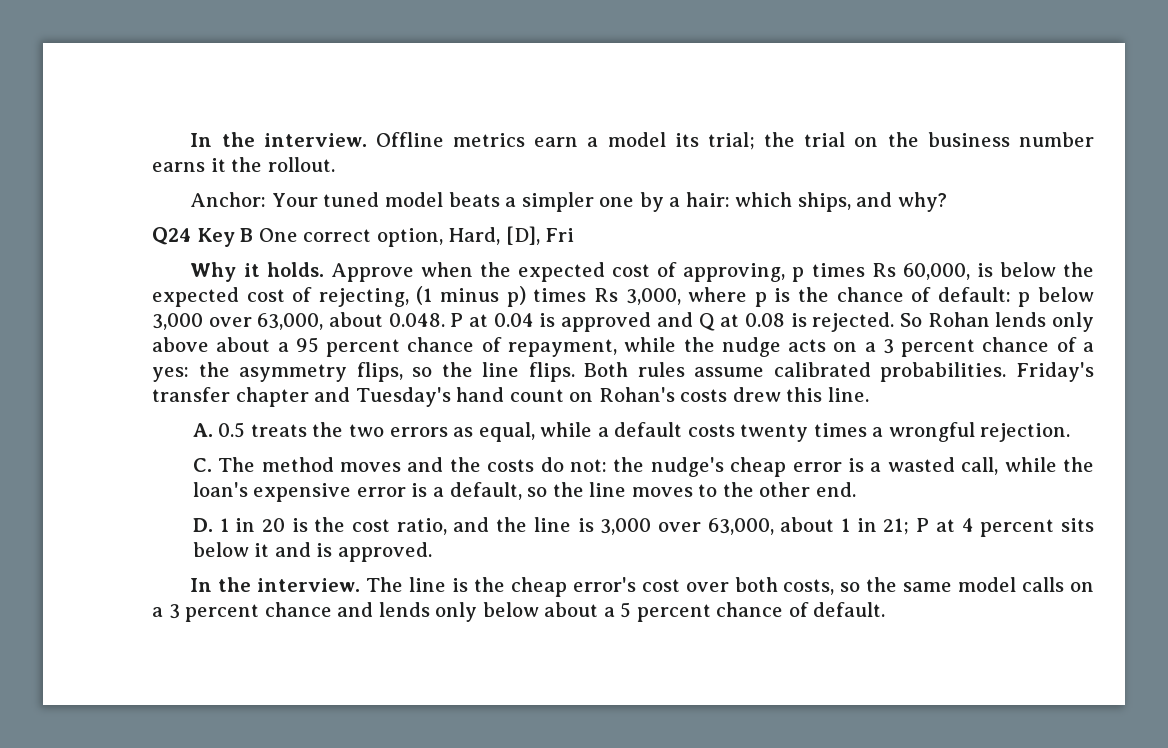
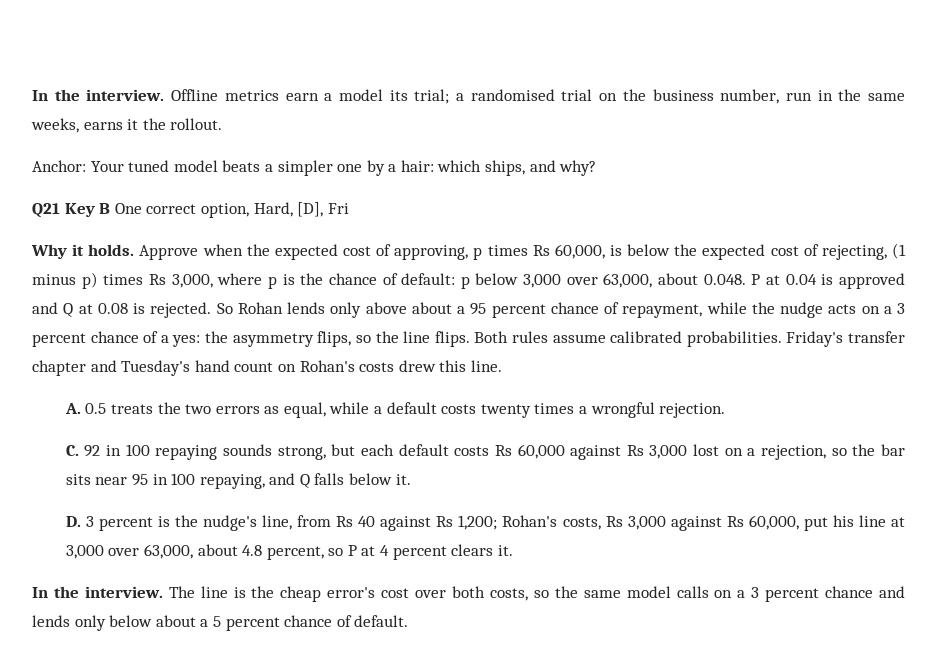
[764,132,796,147] the -> [455,89,555,101] a randomised
[1018,132,1094,147] number -> [720,89,906,104] [31,118,79,133] number, run in the same weeks,
[152,227,191,245] Q24 -> [32,203,60,218] Q21
[218,457,1094,477] [192,482,856,502] [192,517,910,535] The method moves and the costs do not: the nudge's cheap error is a wasted call, while the loan's expensive error is a default, so the line moves to the other end. // D. 1 in 20 is the cost ratio, and the line is 3,000 over 63,000, about 1 in 21; -> [84,444,906,460] [65,473,411,489] [65,515,905,531] [65,544,344,560] 92 in 100 repaying sounds strong, but each default costs Rs 60,000 against Rs 3,000 lost on a rejection, so the bar sits near 95 in 100 repaying, and Q falls below it. // D. 3 percent is the nudge's line, from Rs 40 against Rs 1,200; Rohan's costs, Rs 3,000 against Rs 60,000, put his line at 3,000 over 63,000, about 4.8 percent, so
[1060,518,1094,532] [192,542,432,562] sits below it and is approved. -> [451,544,513,556] clears it.

